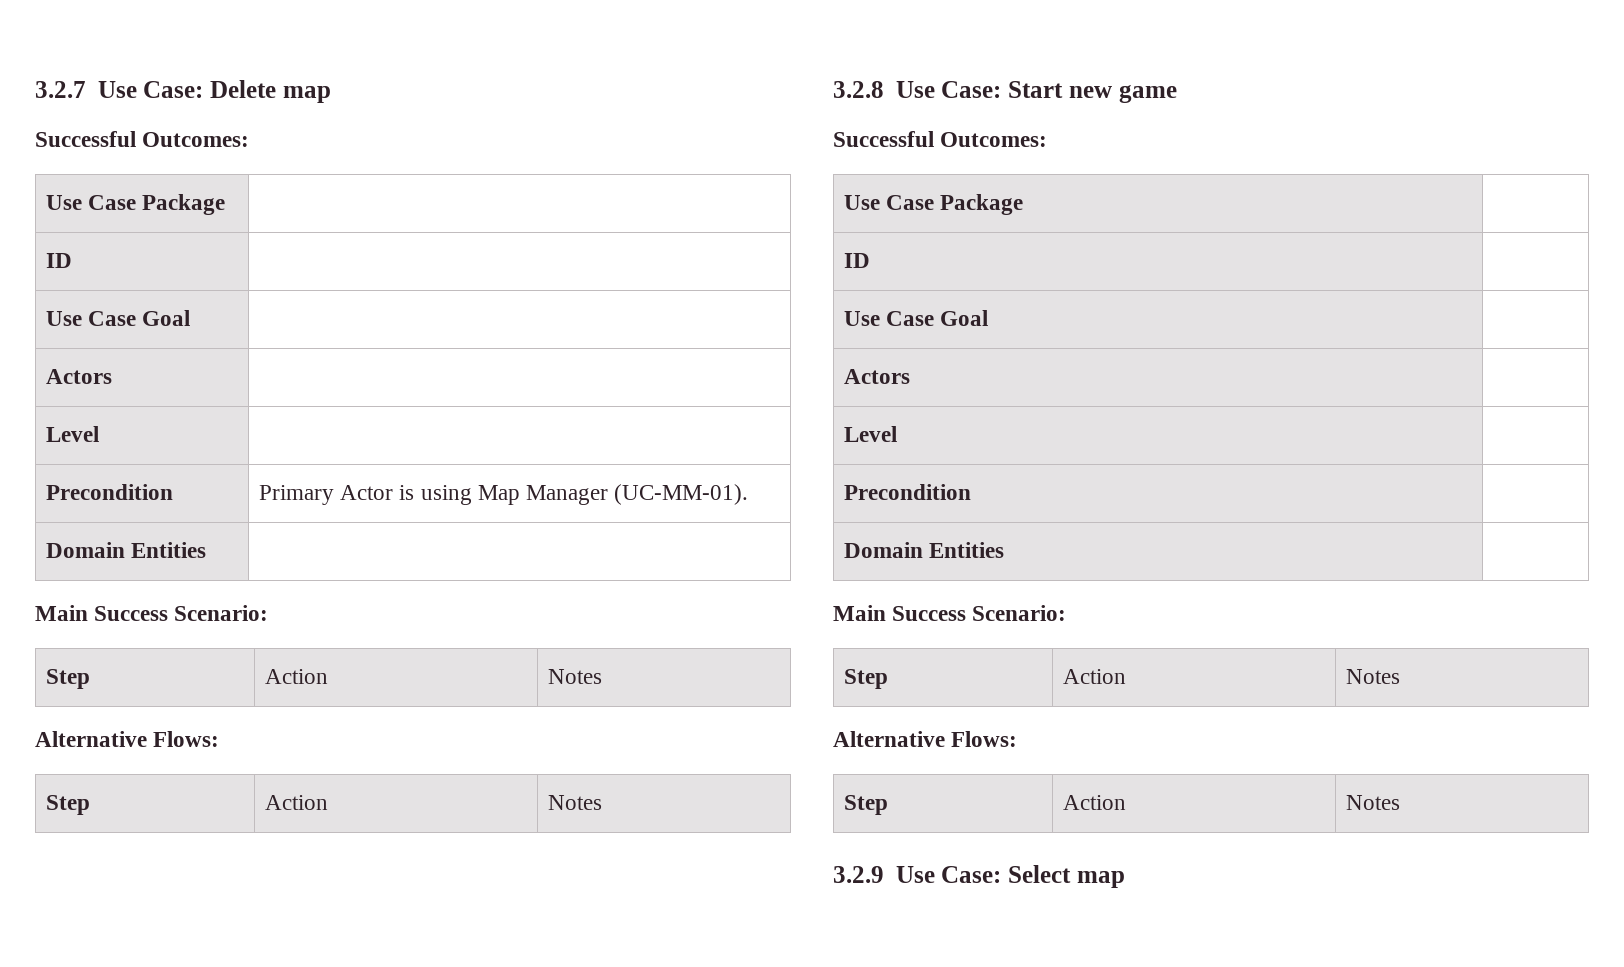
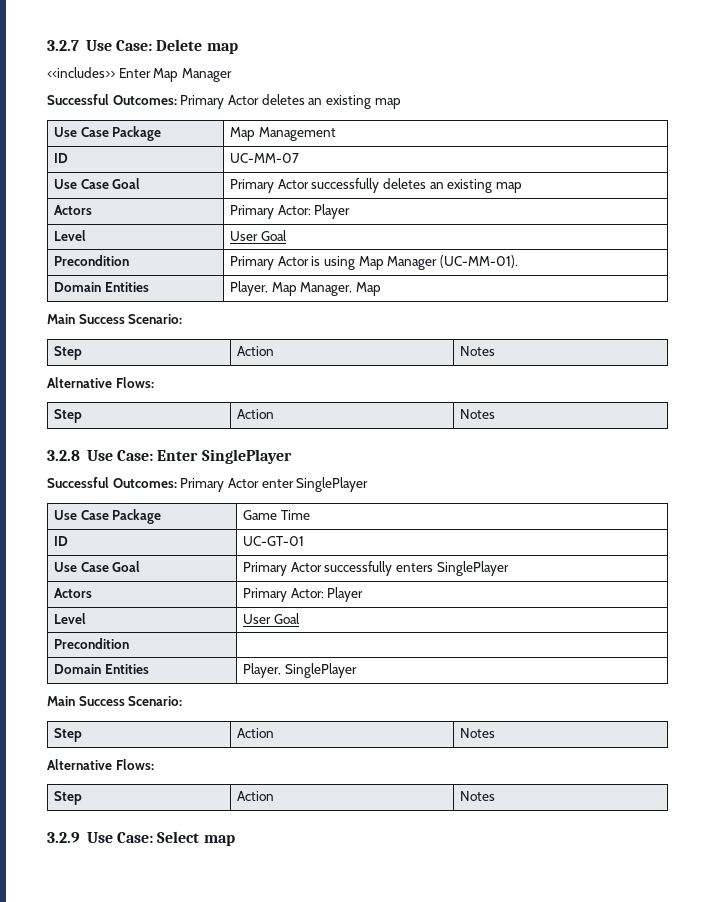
[35,131,250,147] [45,194,226,215] [45,253,72,268] [45,310,191,326] [45,369,112,384] [45,426,99,442] Successful Outcomes: // Use Case Package | // ID | // Use Case Goal | // Actors | // Level | -> [47,67,232,82] [47,94,401,109] [54,126,162,141] [230,127,336,141] [54,153,69,163] [230,153,300,163] [54,178,141,189] [230,178,522,193] [54,205,93,215] [230,204,351,219] [54,230,87,241] [230,230,287,241] <<includes>> Enter Map Manager // Successful Outcomes: Primary Actor deletes an existing map // Use Case Package | Map Management // ID | UC-MM-07 // Use Case Goal | Primary Actor successfully deletes an existing map // Actors | Primary Actor: Player // Level | User Goal
(207, 550) none -> [230,281,381,296] Player, Map Manager, Map
[1008,81,1177,103] [833,131,1048,147] [843,194,1024,215] [843,253,870,268] [843,310,989,326] [843,369,910,384] [843,426,897,442] Start new game // Successful Outcomes: // Use Case Package | // ID | // Use Case Goal | // Actors | // Level | -> [157,449,292,464] [47,477,369,492] [54,509,162,524] [243,510,310,520] [54,536,69,546] [243,536,305,546] [54,561,141,572] [243,561,509,576] [54,588,93,598] [243,587,364,602] [54,613,87,624] [243,613,300,624] Enter SinglePlayer // Successful Outcomes: Primary Actor enter SinglePlayer // Use Case Package | Game Time // ID | UC-GT-01 // Use Case Goal | Primary Actor successfully enters SinglePlayer // Actors | Primary Actor: Player // Level | User Goal
(1005, 550) none -> [243,663,357,678] Player, SinglePlayer

